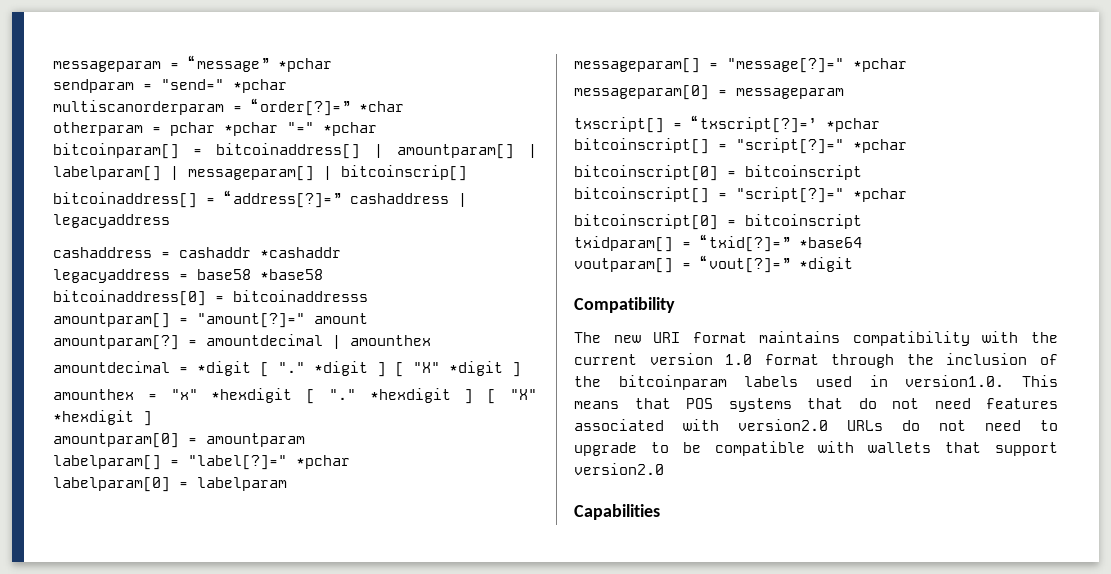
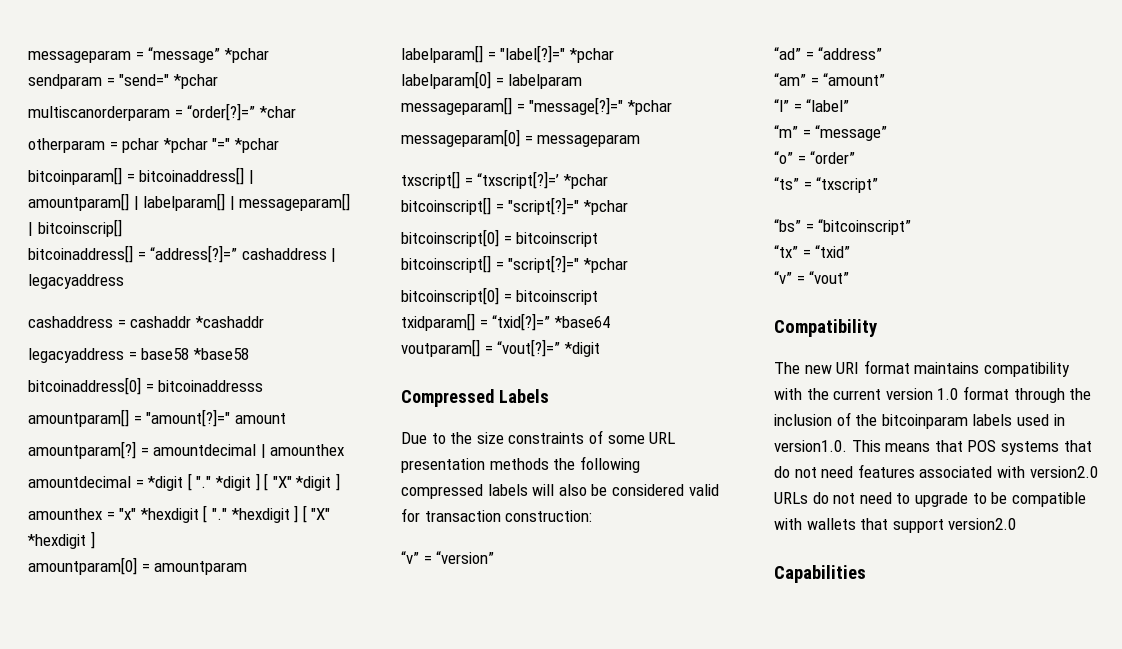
(853, 264) none -> [401,389,549,407] [401,430,676,444] [401,456,640,473] [401,484,719,499] [401,508,593,522] [401,551,495,564] [774,47,883,60] [774,73,886,86] [774,99,850,112] [774,125,888,141] [774,151,856,164] [774,177,879,193] [774,219,912,235] [774,245,851,258] [774,271,850,284] // Compressed Labels // Due to the size constraints of some URL presentation methods the following compressed labels will also be considered valid for transaction construction: // “v” = “version” // “ad” = “address” // “am” = “amount” // “l” = “label” // “m” = “message” // “o” = “order” // “ts” = “txscript” // “bs” = “bitcoinscript” // “tx” = “txid” // “v” = “vout”

